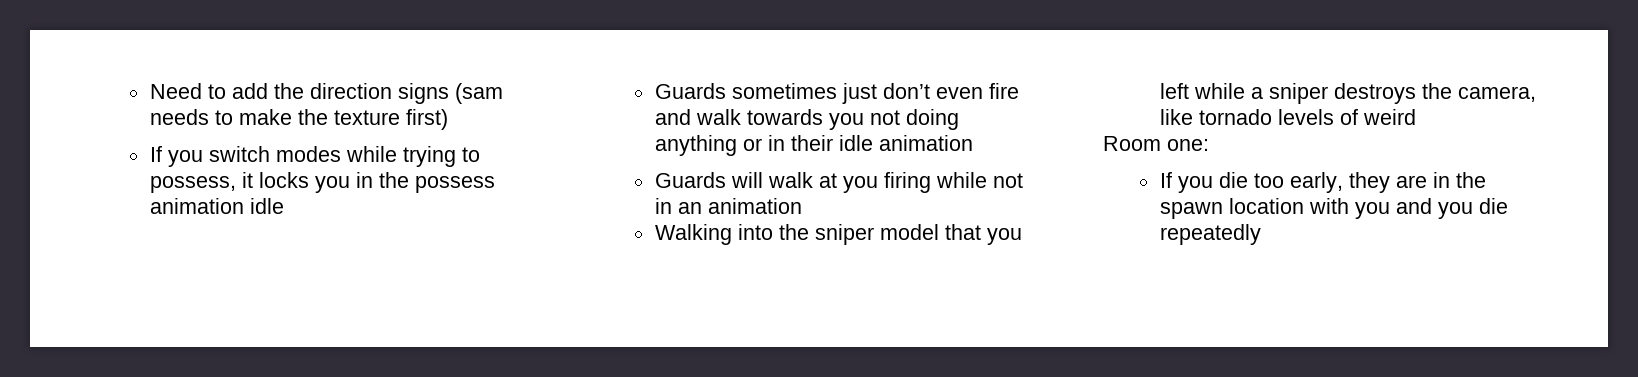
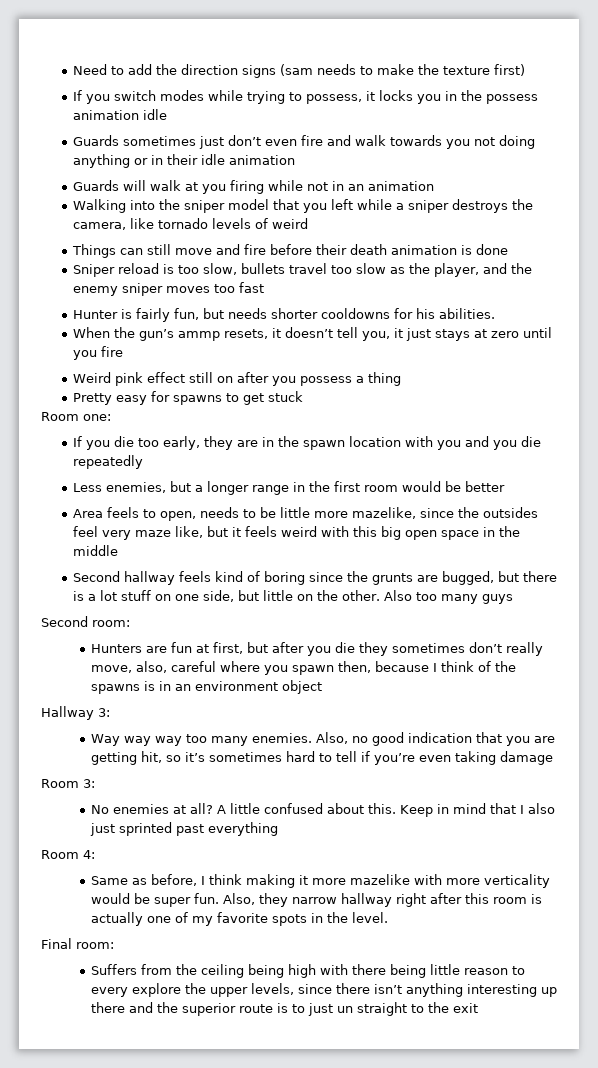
(1416, 117) none -> [71,244,508,258] [72,263,532,277] [72,282,264,296] [72,308,495,322] [72,327,552,341] [72,346,123,360] [72,372,401,386] [72,391,303,405] // Things can still move and fire before their death animation is done // Sniper reload is too slow, bullets travel too slow as the player, and the enemy sniper moves too fast // Hunter is fairly fun, but needs shorter cooldowns for his abilities. // When the gun’s ammp resets, it doesn’t tell you, it just stays at zero until you fire // Weird pink effect still on after you possess a thing // Pretty easy for spawns to get stuck
(1261, 234) none -> [72,481,505,495] [72,507,538,521] [72,526,520,540] [72,545,118,556] [72,571,557,585] [72,590,513,604] [41,616,130,627] [90,642,543,656] [90,661,516,675] [90,680,322,694] [41,706,110,720] [90,732,555,746] [90,751,553,765] [41,779,95,788] [90,803,555,817] [89,822,278,836] [41,850,95,859] [90,874,550,888] [90,893,542,907] [90,912,388,926] [41,938,114,949] [90,964,525,978] [90,983,557,997] [90,1002,478,1016] // Less enemies, but a longer range in the first room would be better // Area feels to open, needs to be little more mazelike, since the outsides feel very maze like, but it feels weird with this big open space in the middle // Second hallway feels kind of boring since the grunts are bugged, but there is a lot stuff on one side, but little on the other. Also too many guys // Second room: // Hunters are fun at first, but after you die they sometimes don’t really move, also, careful where you spawn then, because I think of the spawns is in an environment object // Hallway 3: // Way way way too many enemies. Also, no good indication that you are getting hit, so it’s sometimes hard to tell if you’re even taking damage // Room 3: // No enemies at all? A little confused about this. Keep in mind that I also just sprinted past everything // Room 4: // Same as before, I think making it more mazelike with more verticality would be super fun. Also, they narrow hallway right after this room is actually one of my favorite spots in the level. // Final room: // Suffers from the ceiling being high with there being little reason to every explore the upper levels, since there isn’t anything interesting up there and the superior route is to just un straight to the exit

